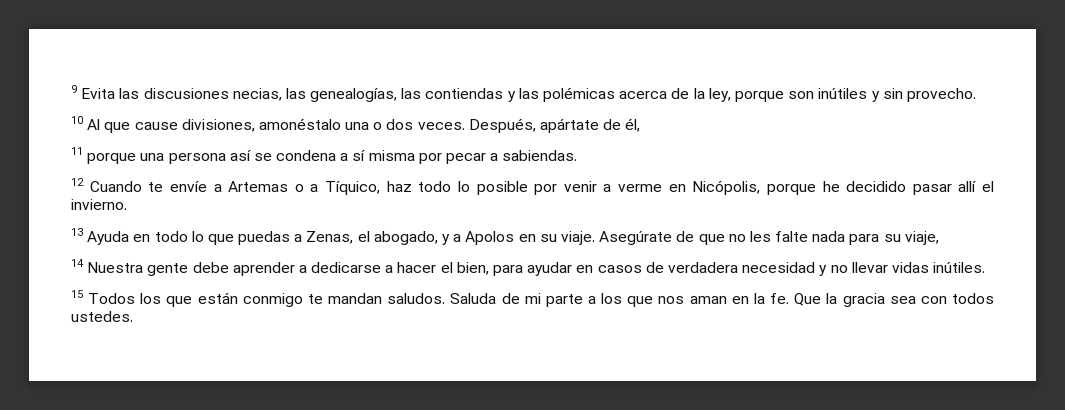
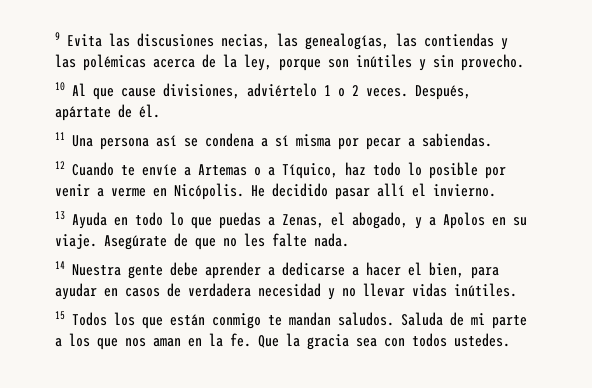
[258,118,414,130] amonéstalo una o dos -> [247,83,359,97] adviértelo 1 o 2
[625,118,641,132] él, -> [139,104,160,118] él.
[87,153,165,164] porque una -> [72,135,93,147] Una
[692,180,840,195] Nicópolis, porque he -> [174,183,265,200] Nicópolis. He
[812,231,939,245] nada para su viaje, -> [314,233,349,247] nada.

